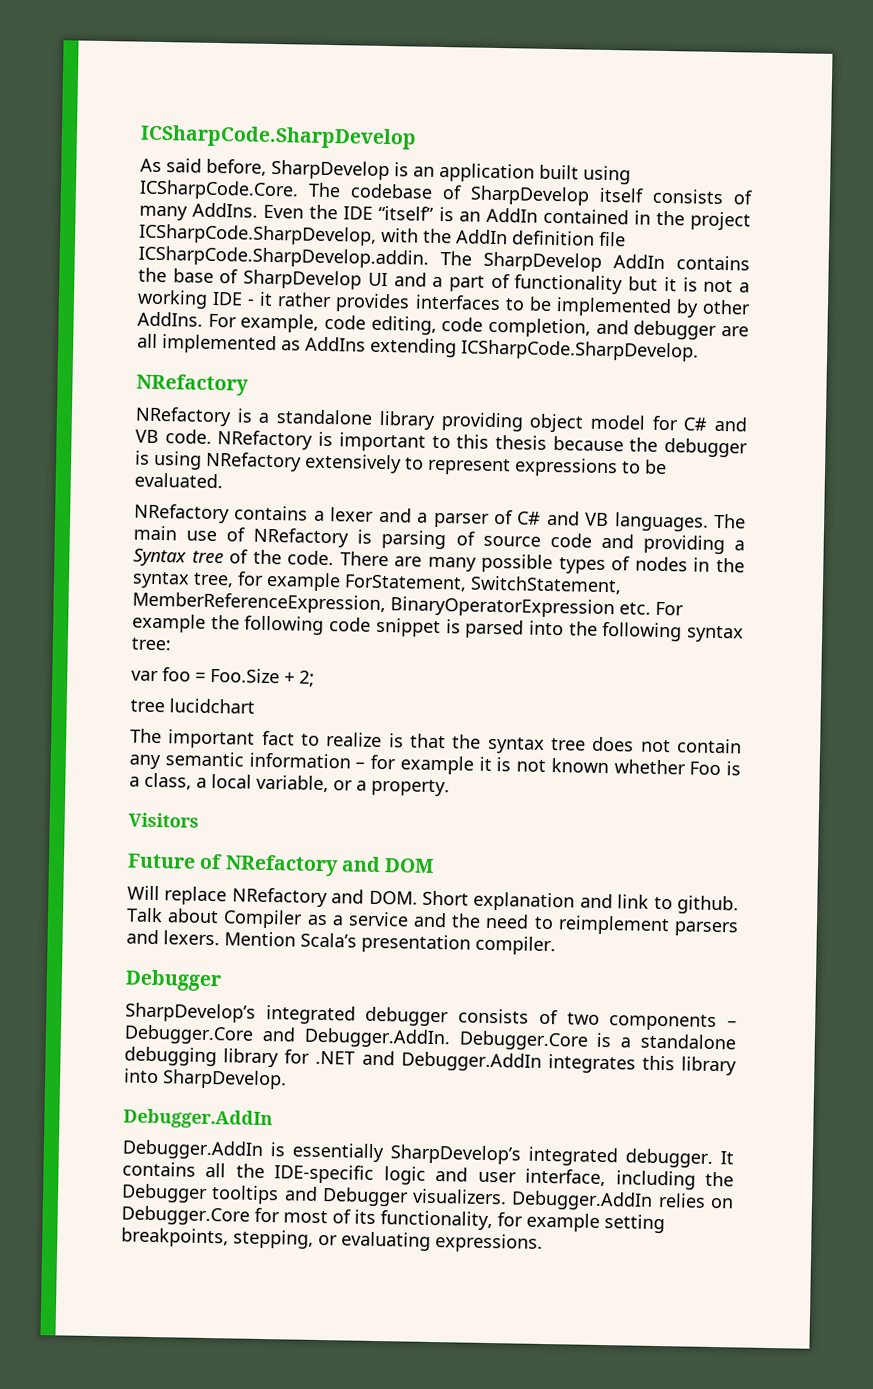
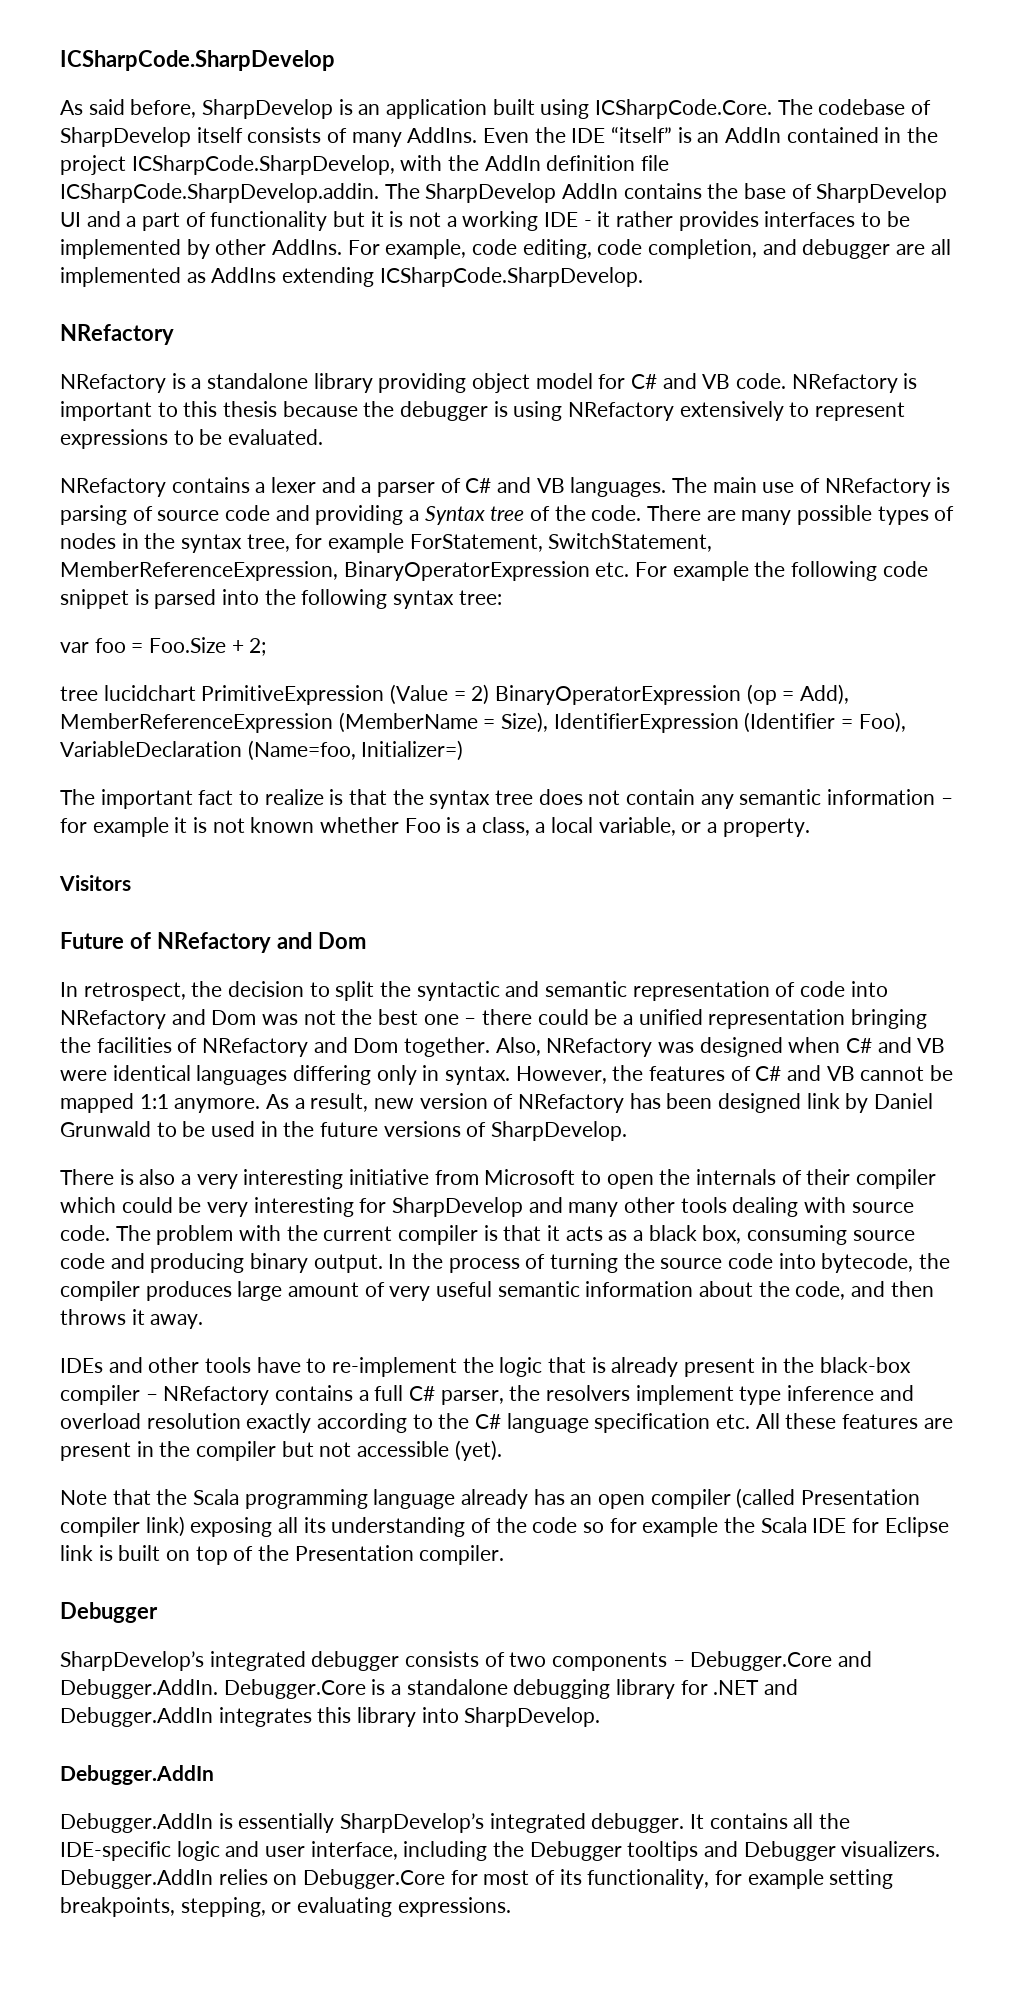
(255, 706) none -> [201,684,850,705] [60,712,906,733] [60,740,464,761] PrimitiveExpression (Value = 2) BinaryOperatorExpression (op = Add), MemberReferenceExpression (MemberName = Size), IdentifierExpression (Identifier = Foo), VariableDeclaration (Name=foo, Initializer=)
[384,858,436,873] [127,885,739,915] [126,907,738,937] [126,929,471,954] DOM // Will replace NRefactory and DOM. Short explanation and link to github. Talk about Compiler as a service and the need to reimplement parsers and lexers. Mention Scala’s presentation -> [317,932,366,949] [60,981,888,1001] [60,1009,928,1029] [60,1037,946,1057] [60,1065,954,1085] [60,1093,934,1113] [60,1121,628,1141] [60,1169,937,1189] [60,1197,914,1217] [60,1225,915,1245] [60,1253,951,1273] [60,1281,934,1301] [60,1309,204,1329] [60,1357,912,1377] [60,1385,914,1405] [60,1413,953,1433] [60,1440,502,1461] [60,1488,921,1509] [60,1516,949,1537] [60,1545,414,1565] Dom // In retrospect, the decision to split the syntactic and semantic representation of code into NRefactory and Dom was not the best one – there could be a unified representation bringing the facilities of NRefactory and Dom together. Also, NRefactory was designed when C# and VB were identical languages differing only in syntax. However, the features of C# and VB cannot be mapped 1:1 anymore. As a result, new version of NRefactory has been designed link by Daniel Grunwald to be used in the future versions of SharpDevelop. // There is also a very interesting initiative from Microsoft to open the internals of their compiler which could be very interesting for SharpDevelop and many other tools dealing with source code. The problem with the current compiler is that it acts as a black box, consuming source code and producing binary output. In the process of turning the source code into bytecode, the compiler produces large amount of very useful semantic information about the code, and then throws it away. // IDEs and other tools have to re-implement the logic that is already present in the black-box compiler – NRefactory contains a full C# parser, the resolvers implement type inference and overload resolution exactly according to the C# language specification etc. All these features are present in the compiler but not accessible (yet). // Note that the Scala programming language already has an open compiler (called Presentation compiler link) exposing all its understanding of the code so for example the Scala IDE for Eclipse link is built on top of the Presentation

